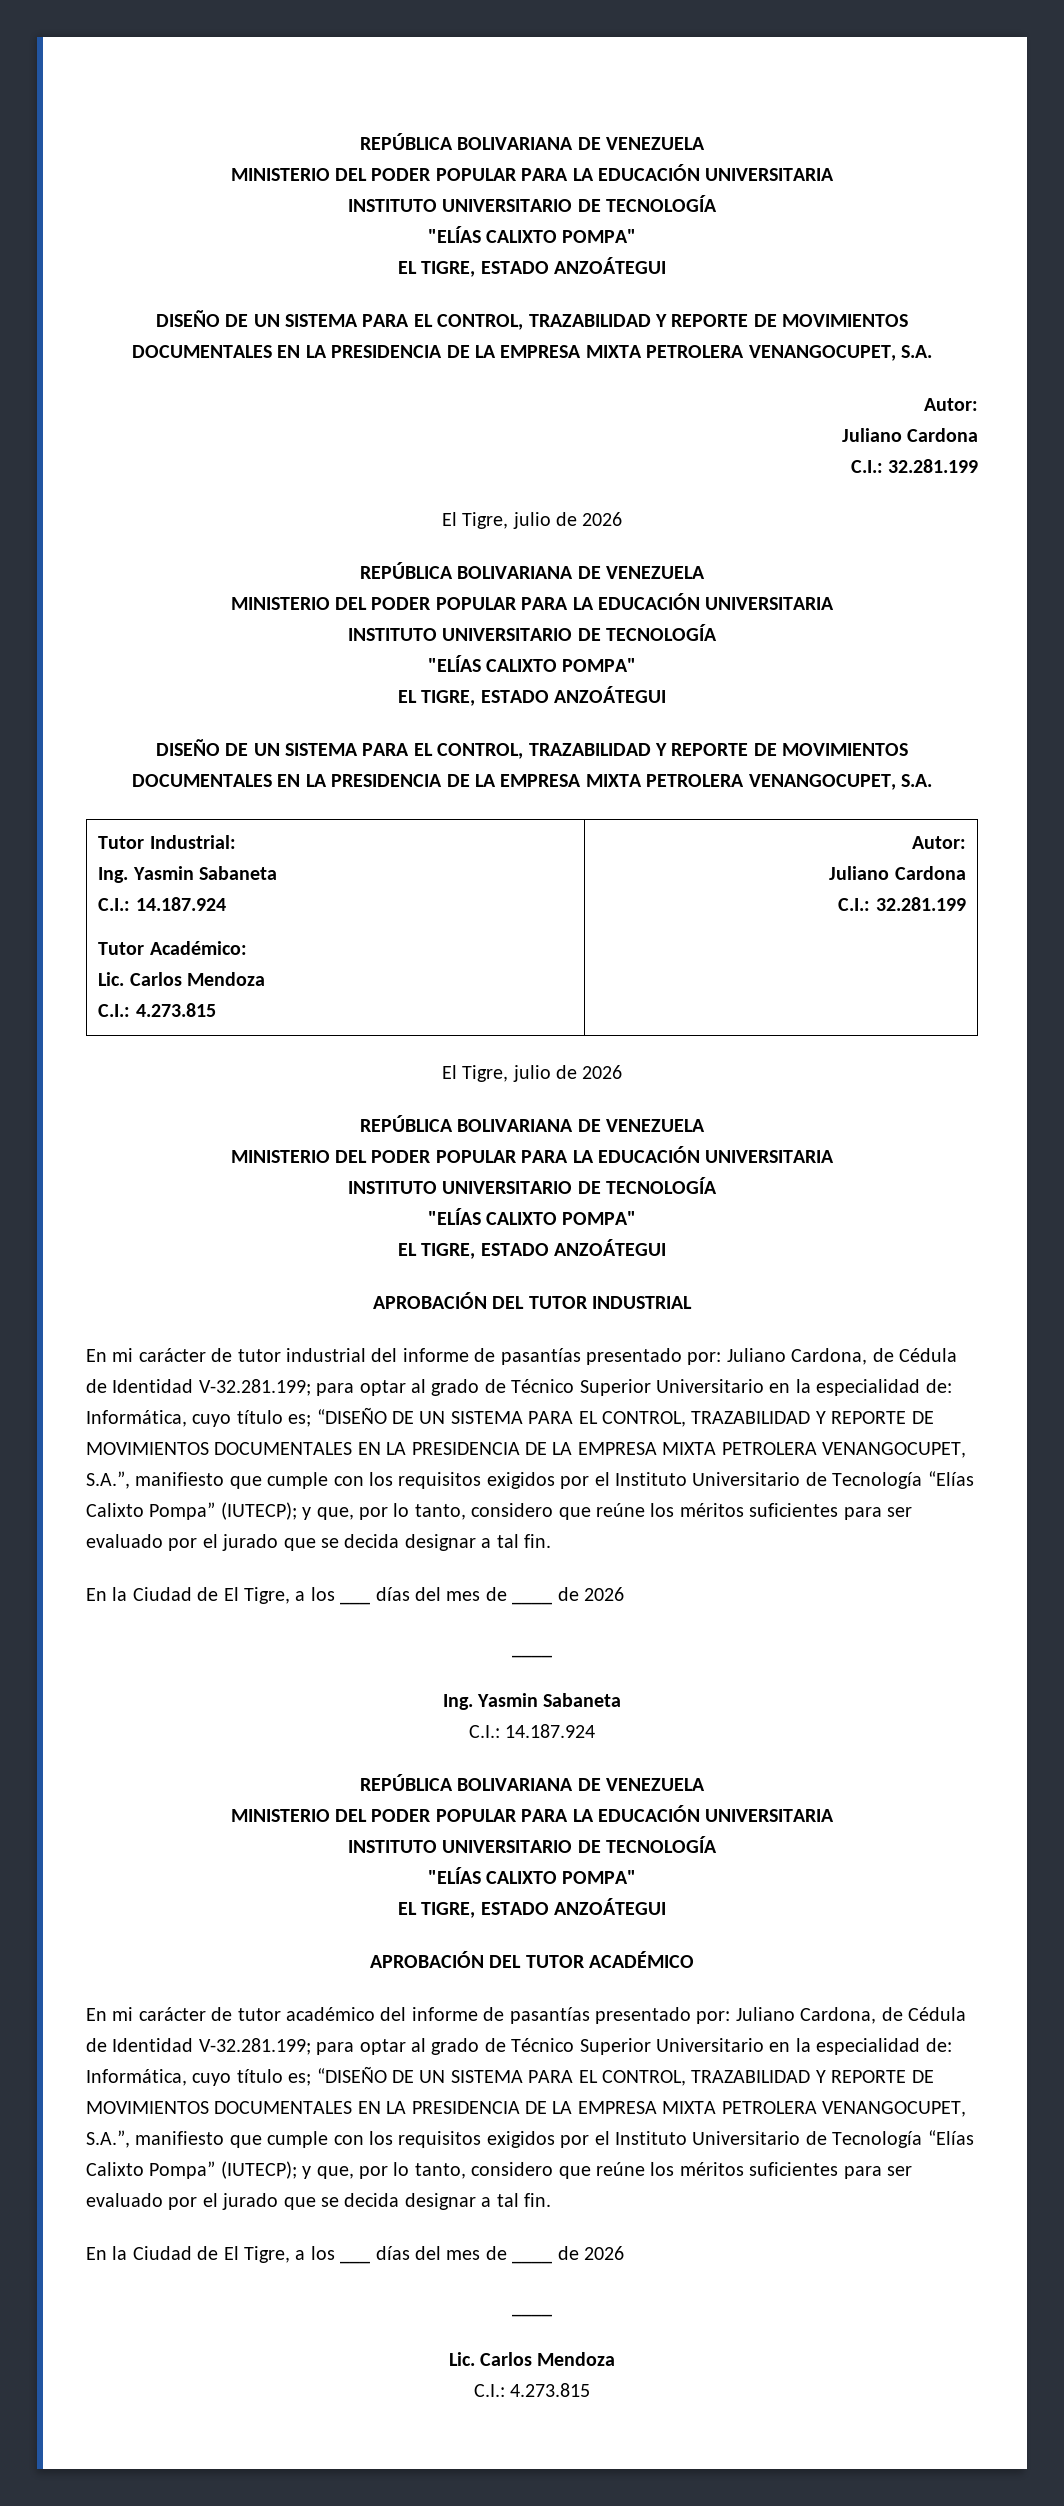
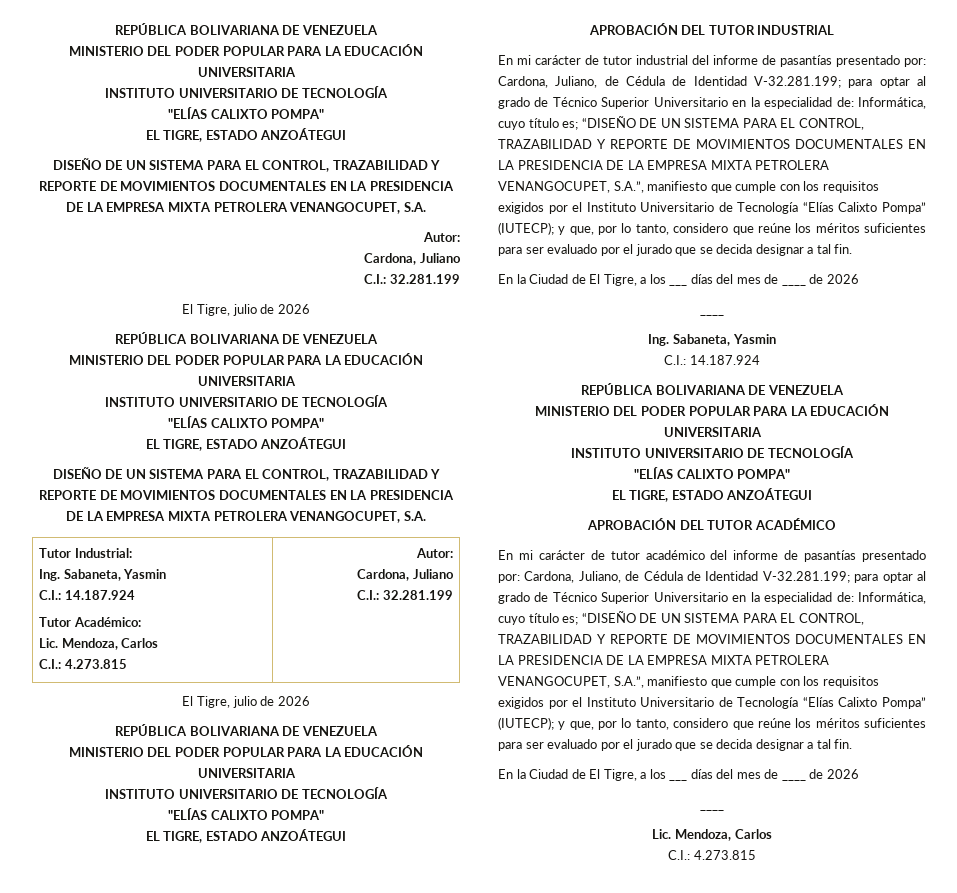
[841,428,978,442] Juliano Cardona -> [364,253,461,265] Cardona, Juliano
[132,866,277,880] Yasmin Sabaneta -> [63,569,167,581] Sabaneta, Yasmin
[129,972,265,986] Carlos Mendoza -> [61,638,159,650] Mendoza, Carlos
[829,866,966,880] Juliano Cardona -> [357,569,454,581] Cardona, Juliano
[726,1348,868,1365] Juliano Cardona, -> [498,76,598,88] Cardona, Juliano,
[477,1693,622,1707] Yasmin Sabaneta -> [673,334,776,346] Sabaneta, Yasmin
[735,2007,877,2024] Juliano Cardona, -> [524,571,621,583] Cardona, Juliano,
[480,2352,616,2366] Carlos Mendoza -> [675,829,772,841] Mendoza, Carlos

